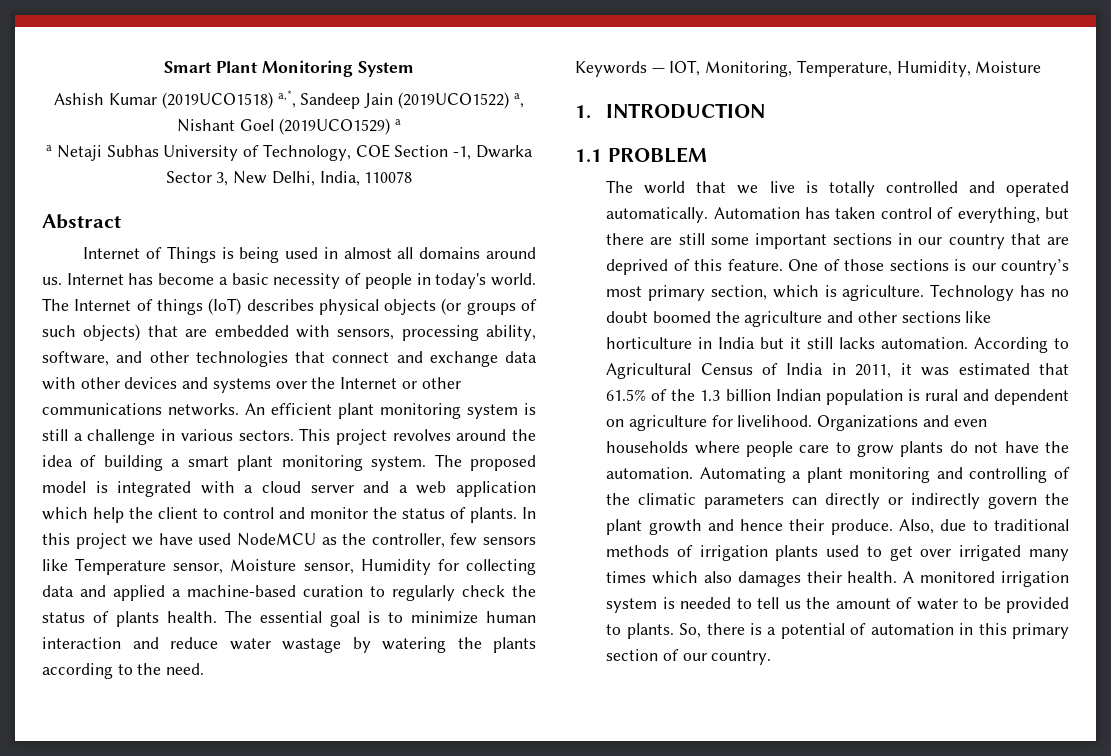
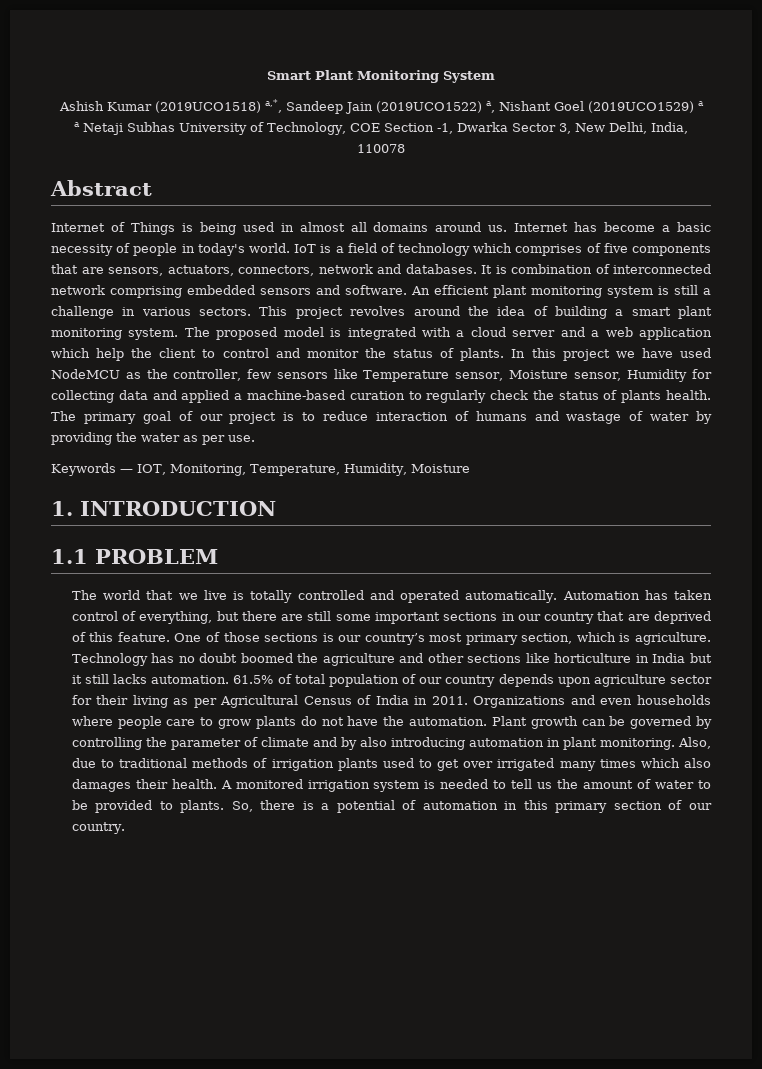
[42,298,537,315] [42,324,536,341] [42,351,537,367] [42,377,461,393] [42,403,239,416] The Internet of things (IoT) describes physical objects (or groups of such objects) that are embedded with sensors, processing ability, software, and other technologies that connect and exchange data with other devices and systems over the Internet or other communications networks. -> [294,243,711,256] [51,264,711,276] [51,285,407,298] IoT is a field of technology which comprises of five components that are sensors, actuators, connectors, network and databases. It is combination of interconnected network comprising embedded sensors and software.
[260,611,536,627] [42,637,536,653] [42,663,205,679] essential goal is to minimize human interaction and reduce water wastage by watering the plants according to the need. -> [83,411,712,424] [51,432,255,445] primary goal of our project is to reduce interaction of humans and wastage of water by providing the water as per use.
[974,337,1069,353] According to -> [233,674,713,687] [71,695,217,708] 61.5% of total population of our country depends upon agriculture sector for their living as per
[855,363,1070,378] [606,389,1069,405] [606,415,813,431] 2011, it was estimated that 61.5% of the 1.3 billion Indian population is rural and dependent on agriculture for livelihood. -> [431,696,468,705] 2011.
[699,467,1070,483] [606,493,1069,509] [606,519,893,535] Automating a plant monitoring and controlling of the climatic parameters can directly or indirectly govern the plant growth and hence their produce. -> [491,716,713,729] [71,737,675,750] Plant growth can be governed by controlling the parameter of climate and by also introducing automation in plant monitoring.

